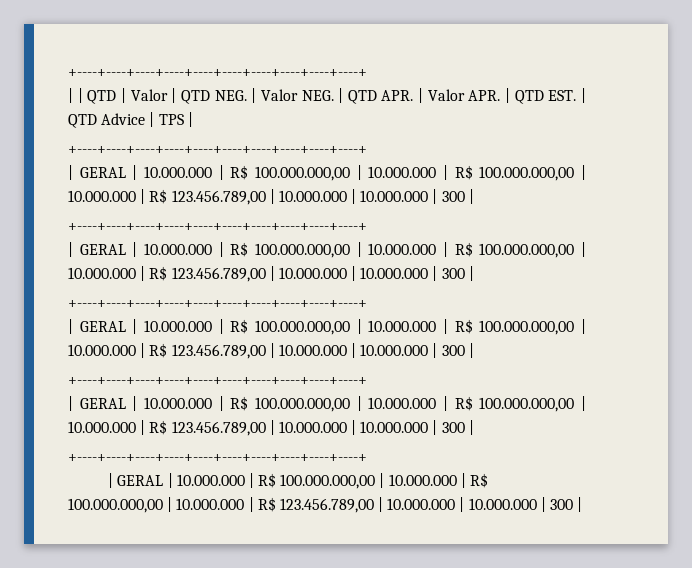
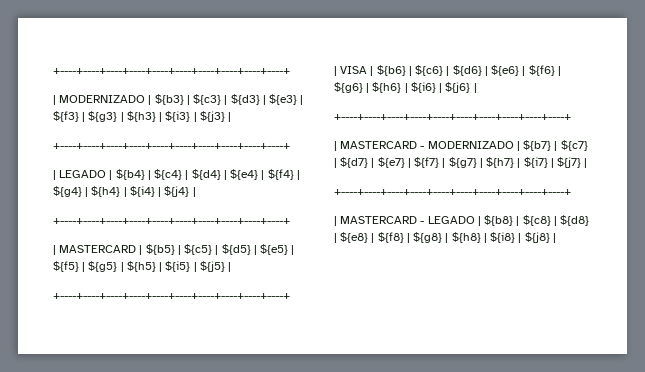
[68,69,367,77] [68,88,586,104] [68,112,193,128] [68,146,367,154] [68,165,587,181] [68,189,474,205] [68,223,367,231] [68,242,587,258] [68,266,474,282] [68,300,367,308] [68,319,587,335] [68,343,474,359] [68,377,367,385] [68,396,587,412] [68,420,474,436] [68,454,367,462] [108,473,489,489] [68,497,574,513] +----+----+----+----+----+----+----+----+----+----+ // | | QTD | Valor | QTD NEG. | Valor NEG. | QTD APR. | Valor APR. | QTD EST. | QTD Advice | TPS | // +----+----+----+----+----+----+----+----+----+----+ // | GERAL | 10.000.000 | R$ 100.000.000,00 | 10.000.000 | R$ 100.000.000,00 | 10.000.000 | R$ 123.456.789,00 | 10.000.000 | 10.000.000 | 300 | // +----+----+----+----+----+----+----+----+----+----+ // | GERAL | 10.000.000 | R$ 100.000.000,00 | 10.000.000 | R$ 100.000.000,00 | 10.000.000 | R$ 123.456.789,00 | 10.000.000 | 10.000.000 | 300 | // +----+----+----+----+----+----+----+----+----+----+ // | GERAL | 10.000.000 | R$ 100.000.000,00 | 10.000.000 | R$ 100.000.000,00 | 10.000.000 | R$ 123.456.789,00 | 10.000.000 | 10.000.000 | 300 | // +----+----+----+----+----+----+----+----+----+----+ // | GERAL | 10.000.000 | R$ 100.000.000,00 | 10.000.000 | R$ 100.000.000,00 | 10.000.000 | R$ 123.456.789,00 | 10.000.000 | 10.000.000 | 300 | // +----+----+----+----+----+----+----+----+----+----+ // | GERAL | 10.000.000 | R$ 100.000.000,00 | 10.000.000 | R$ 100.000.000,00 | 10.000.000 | R$ 123.456.789,00 | 10.000.000 | 10.000.000 | 300 -> [53,68,290,74] [53,94,304,105] [53,111,232,122] [53,143,290,149] [53,169,300,180] [53,186,196,197] [53,218,290,224] [53,244,295,255] [53,261,232,272] [53,293,290,299] [334,65,561,76] [334,82,477,93] [334,114,571,120] [334,140,588,151] [334,157,588,168] [334,189,571,195] [334,215,590,226] [334,232,550,243] +----+----+----+----+----+----+----+----+----+----+ // | MODERNIZADO | ${b3} | ${c3} | ${d3} | ${e3} | ${f3} | ${g3} | ${h3} | ${i3} | ${j3} | // +----+----+----+----+----+----+----+----+----+----+ // | LEGADO | ${b4} | ${c4} | ${d4} | ${e4} | ${f4} | ${g4} | ${h4} | ${i4} | ${j4} | // +----+----+----+----+----+----+----+----+----+----+ // | MASTERCARD | ${b5} | ${c5} | ${d5} | ${e5} | ${f5} | ${g5} | ${h5} | ${i5} | ${j5} | // +----+----+----+----+----+----+----+----+----+----+ // | VISA | ${b6} | ${c6} | ${d6} | ${e6} | ${f6} | ${g6} | ${h6} | ${i6} | ${j6} | // +----+----+----+----+----+----+----+----+----+----+ // | MASTERCARD - MODERNIZADO | ${b7} | ${c7} | ${d7} | ${e7} | ${f7} | ${g7} | ${h7} | ${i7} | ${j7} | // +----+----+----+----+----+----+----+----+----+----+ // | MASTERCARD - LEGADO | ${b8} | ${c8} | ${d8} | ${e8} | ${f8} | ${g8} | ${h8} | ${i8} | ${j8}

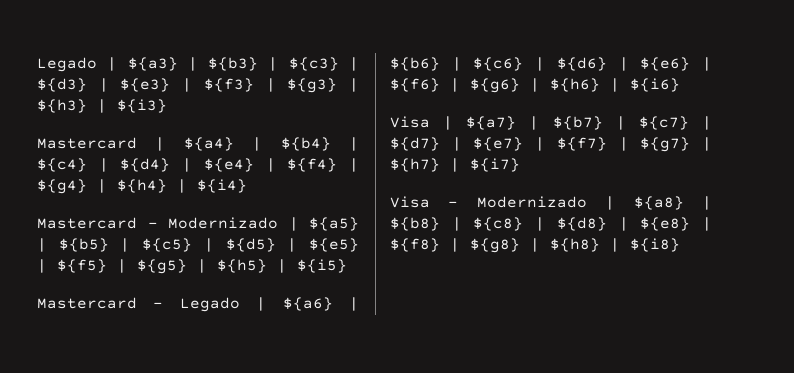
[53,68,290,74] [53,95,146,105] +----+----+----+----+----+----+----+----+----+----+ // | MODERNIZADO -> [37,57,178,72] Legado | ${a3}
[193,111,232,122] [53,143,290,149] [53,170,107,180] | ${j3} | // +----+----+----+----+----+----+----+----+----+----+ // | LEGADO -> [37,137,234,151] // Mastercard | ${a4}
[158,186,196,197] [53,218,290,224] [53,245,137,255] | ${j4} | // +----+----+----+----+----+----+----+----+----+----+ // | MASTERCARD -> [37,217,359,231] // Mastercard – Modernizado | ${a5}
[193,261,232,272] [53,293,290,299] [334,66,368,76] | ${j5} | // +----+----+----+----+----+----+----+----+----+----+ // | VISA -> [37,297,333,312] // Mastercard – Legado | ${a6}
[439,82,477,93] [334,114,571,120] [334,141,514,151] | ${j6} | // +----+----+----+----+----+----+----+----+----+----+ // | MASTERCARD - MODERNIZADO -> [390,116,517,130] // Visa | ${a7}
[550,157,588,168] [334,189,571,195] [334,216,475,226] | ${j7} | // +----+----+----+----+----+----+----+----+----+----+ // | MASTERCARD - LEGADO -> [390,196,684,210] // Visa – Modernizado | ${a8}
[518,232,556,243] | ${j8} | -> (680, 245) none

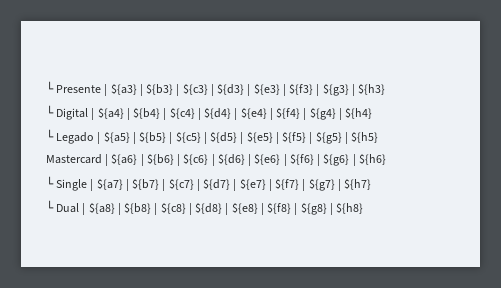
[37,57,97,72] Legado -> [46,81,102,93] └ Presente
[97,99,167,113] [37,137,137,149] | ${i3} // Mastercard -> [46,105,89,120] // └ Digital
[177,179,247,193] [37,217,278,229] | ${i4} // Mastercard – Modernizado -> [46,129,95,144] // └ Legado
[277,259,347,273] [37,297,240,312] | ${i5} // Mastercard – Legado -> [46,154,102,164] // Mastercard
[610,78,680,92] [390,116,430,128] | ${i6} // Visa -> [46,176,88,191] // └ Single
[450,158,520,172] [390,196,587,208] | ${i7} // Visa – Modernizado -> [46,200,80,213] // └ Dual
[610,238,680,252] | ${i8} -> (364, 208) none

